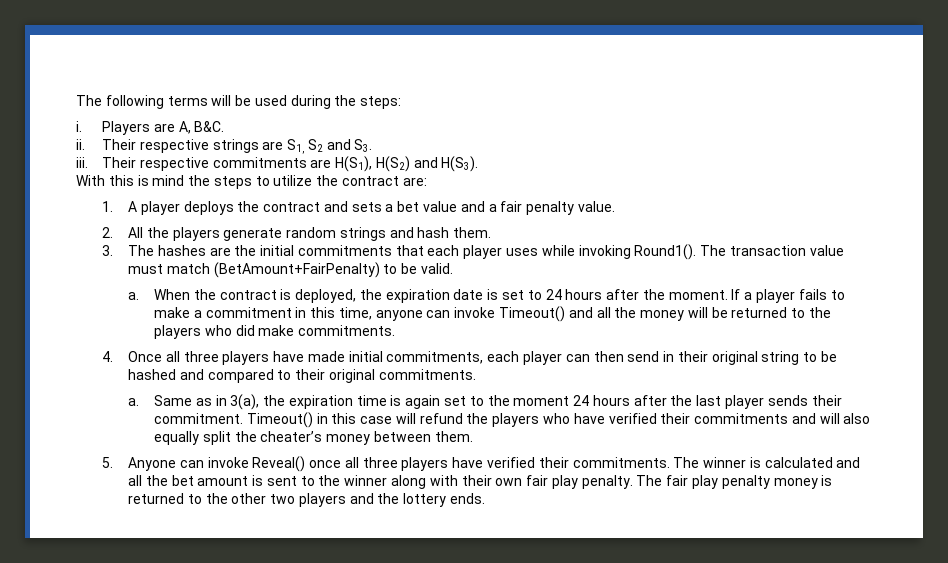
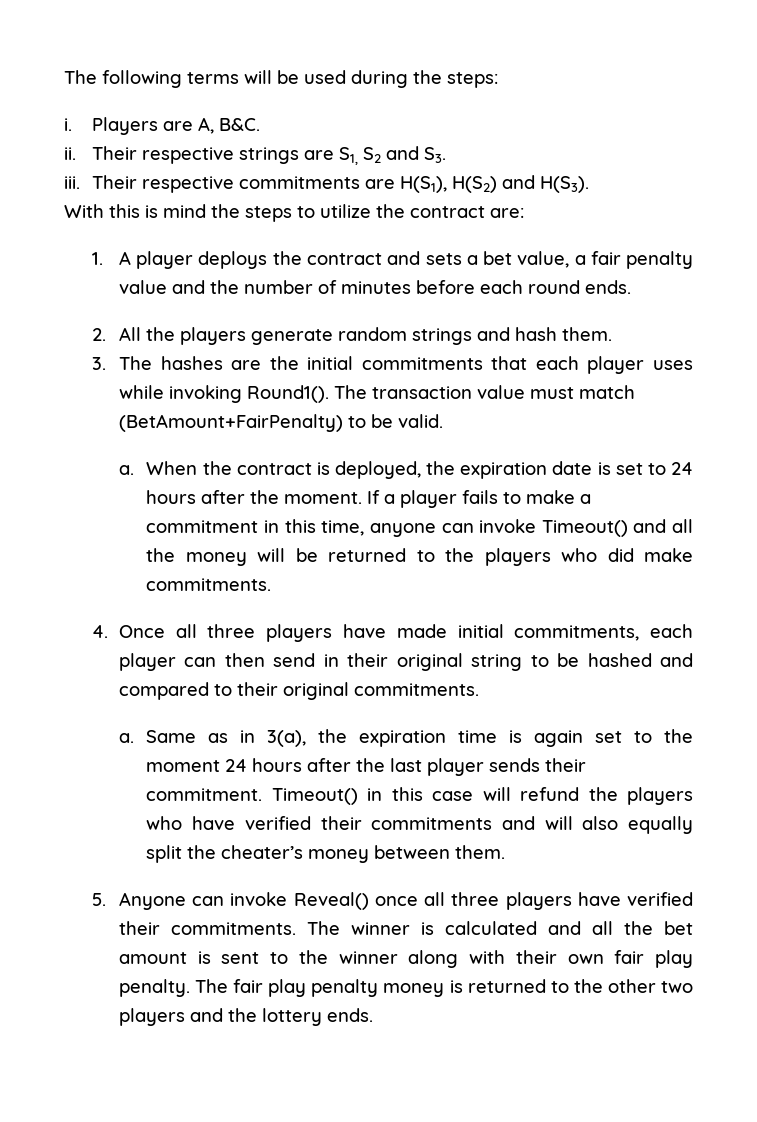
[423,201,485,212] value and -> [517,251,570,268] value,
[577,201,615,212] value. -> [118,280,631,294] value and the number of minutes before each round ends.

